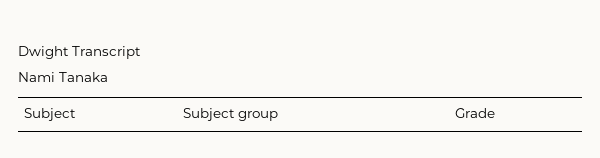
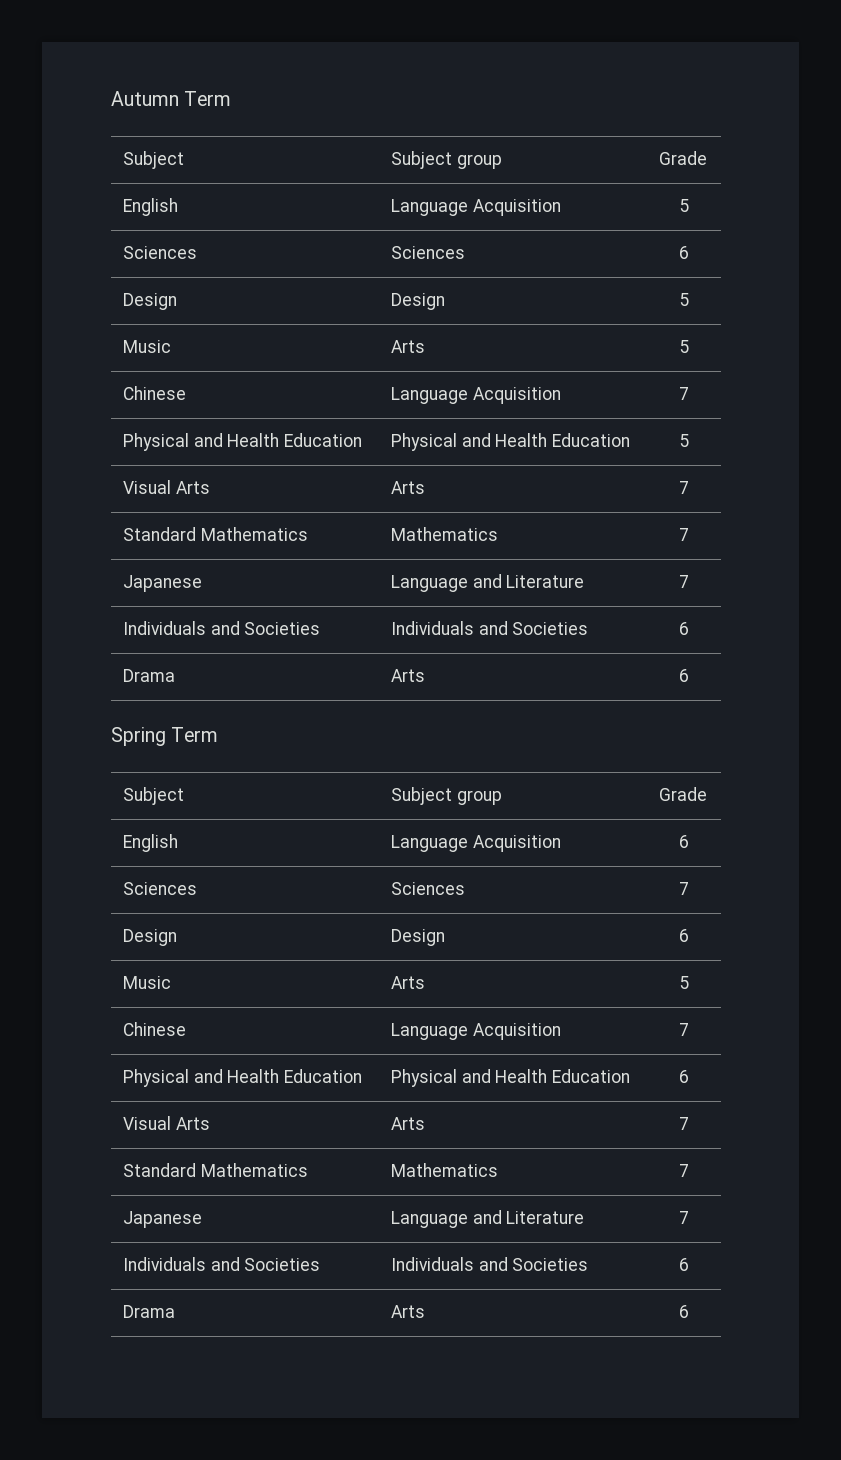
[18,46,141,59] [18,72,108,82] [23,108,76,121] [182,108,278,121] [454,108,495,118] Dwight Transcript // Nami Tanaka // Subject | Subject group | Grade -> [111,91,232,106] [122,151,184,169] [390,151,502,169] [658,151,707,165] [122,198,178,216] [390,199,561,216] [679,199,689,212] [122,246,197,259] [390,246,465,259] [679,246,689,259] [122,293,177,310] [390,293,445,310] [679,293,689,306] [122,340,171,353] [390,340,425,353] [679,340,689,353] [122,386,186,400] [390,387,561,404] [679,387,689,400] [122,433,363,451] [390,433,631,451] [679,434,689,447] [122,480,210,494] [390,481,425,494] [679,481,689,494] [122,527,308,541] [390,527,498,541] [679,528,689,541] [122,575,202,592] [390,574,585,592] [679,575,689,588] [122,621,321,635] [390,621,589,635] [679,622,689,635] [122,669,175,682] [390,669,425,682] [679,669,689,682] [111,727,219,746] [122,787,184,805] [390,787,502,805] [658,787,707,801] [122,834,178,852] [390,835,561,852] [679,835,689,848] [122,882,197,895] [390,882,465,895] [679,882,689,895] [122,929,177,946] [390,929,445,946] [679,929,689,942] [122,976,171,989] [390,976,425,989] [679,976,689,989] [122,1022,186,1036] [390,1023,561,1040] [679,1023,689,1036] [122,1069,363,1087] [390,1069,631,1087] [679,1070,689,1083] [122,1116,210,1130] [390,1117,425,1130] [679,1117,689,1130] [122,1163,308,1177] [390,1163,498,1177] [679,1164,689,1177] [122,1211,202,1228] [390,1210,585,1228] [679,1211,689,1224] [122,1257,321,1271] [390,1257,589,1271] [679,1258,689,1271] [122,1305,175,1318] [390,1305,425,1318] [679,1305,689,1318] Autumn Term // Subject | Subject group | Grade // English | Language Acquisition | 5 // Sciences | Sciences | 6 // Design | Design | 5 // Music | Arts | 5 // Chinese | Language Acquisition | 7 // Physical and Health Education | Physical and Health Education | 5 // Visual Arts | Arts | 7 // Standard Mathematics | Mathematics | 7 // Japanese | Language and Literature | 7 // Individuals and Societies | Individuals and Societies | 6 // Drama | Arts | 6 // Spring Term // Subject | Subject group | Grade // English | Language Acquisition | 6 // Sciences | Sciences | 7 // Design | Design | 6 // Music | Arts | 5 // Chinese | Language Acquisition | 7 // Physical and Health Education | Physical and Health Education | 6 // Visual Arts | Arts | 7 // Standard Mathematics | Mathematics | 7 // Japanese | Language and Literature | 7 // Individuals and Societies | Individuals and Societies | 6 // Drama | Arts | 6

